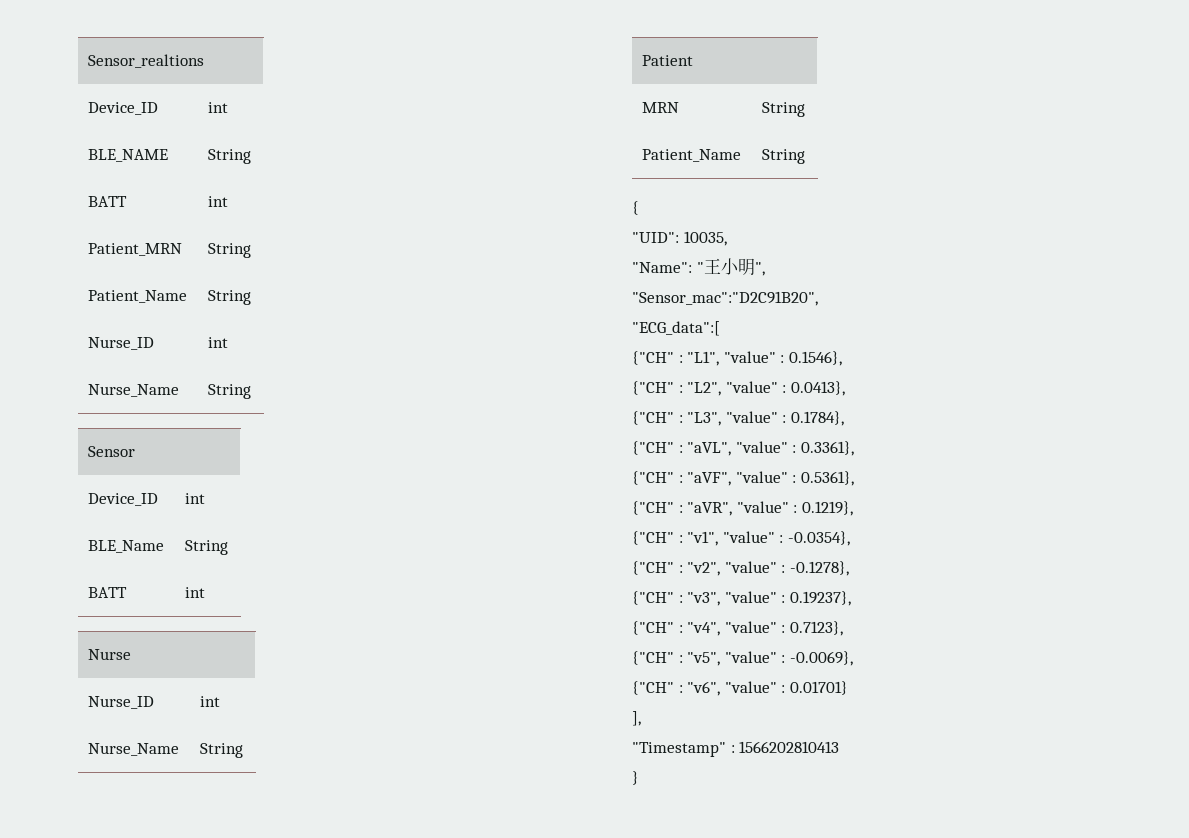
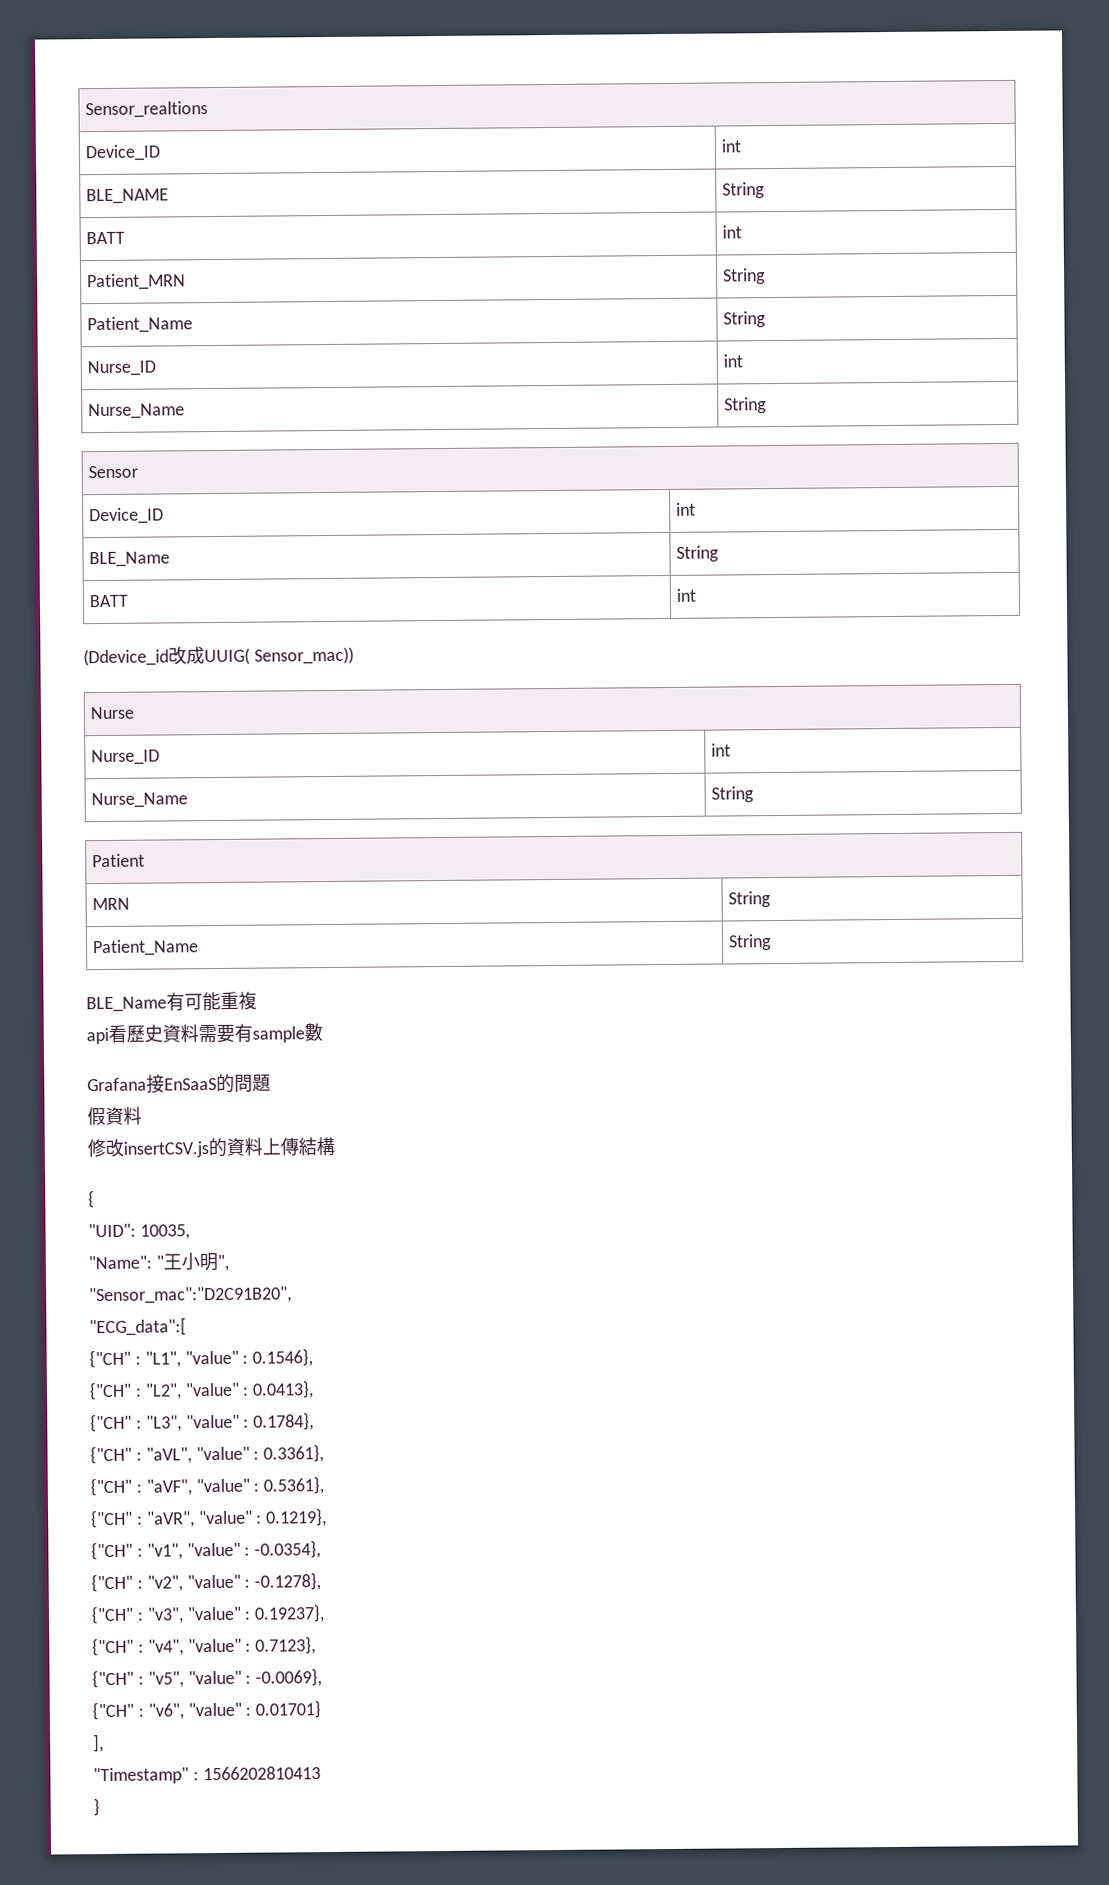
(206, 592) none -> [83,646,354,667] // (Ddevice_id改成UUIG( Sensor_mac))
(806, 156) none -> [86,991,257,1013] [86,1023,323,1045] [87,1073,271,1094] [87,1106,142,1126] [87,1136,335,1158] // BLE_Name有可能重複 // api看歷史資料需要有sample數 // Grafana接EnSaaS的問題 // 假資料 // 修改insertCSV.js的資料上傳結構

